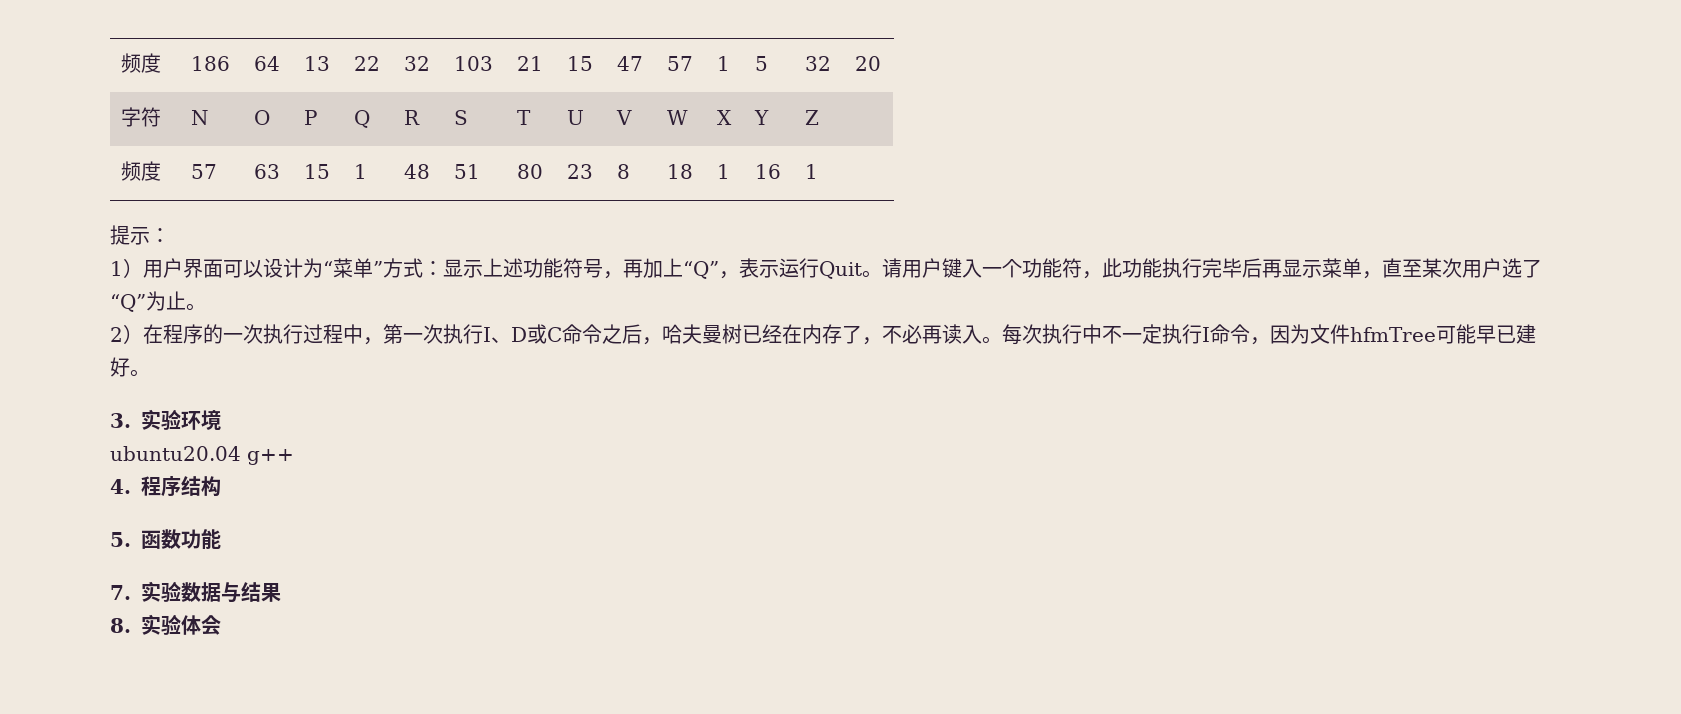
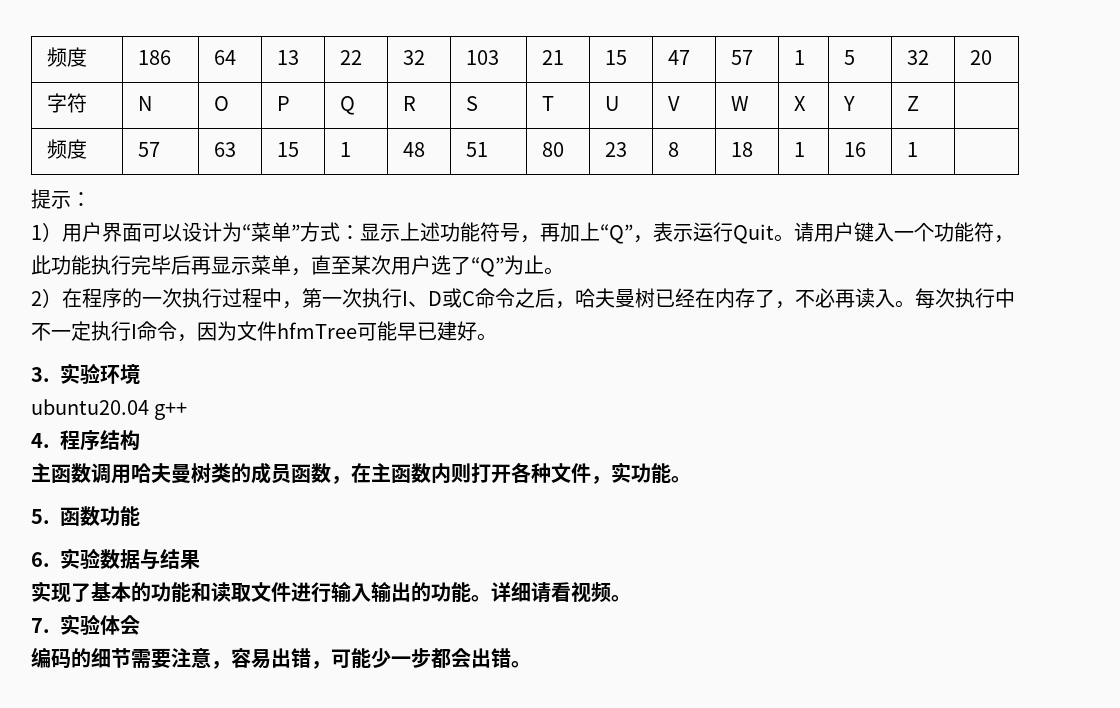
(222, 486) none -> [31,462,691,484] // 主函数调用哈夫曼树类的成员函数，在主函数内则打开各种文件，实功能。
[110,585,131,600] 7. -> [31,552,50,567] 6.
[110,614,222,635] 8.实验体会 -> [31,581,631,603] [31,614,140,635] [31,647,531,669] 实现了基本的功能和读取文件进行输入输出的功能。详细请看视频。 // 7.实验体会 // 编码的细节需要注意，容易出错，可能少一步都会出错。

